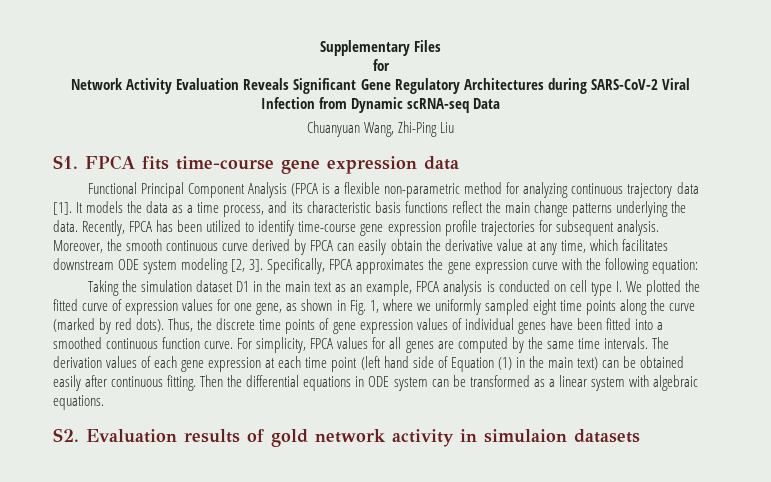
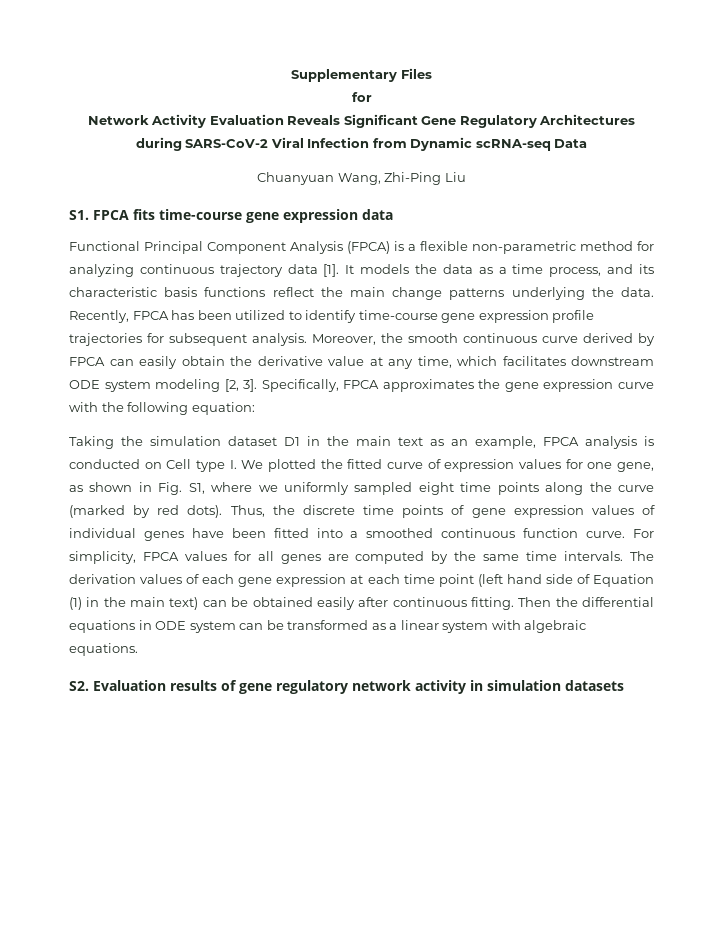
[291,183,319,196] (FPCA -> [347,241,390,254] (FPCA)
[569,280,587,292] cell -> [166,459,192,469] Cell
[369,300,379,313] 1, -> [188,483,205,494] S1,
[271,429,308,447] gold -> [239,680,348,694] gene regulatory
[484,429,567,443] simulaion -> [487,680,561,691] simulation

